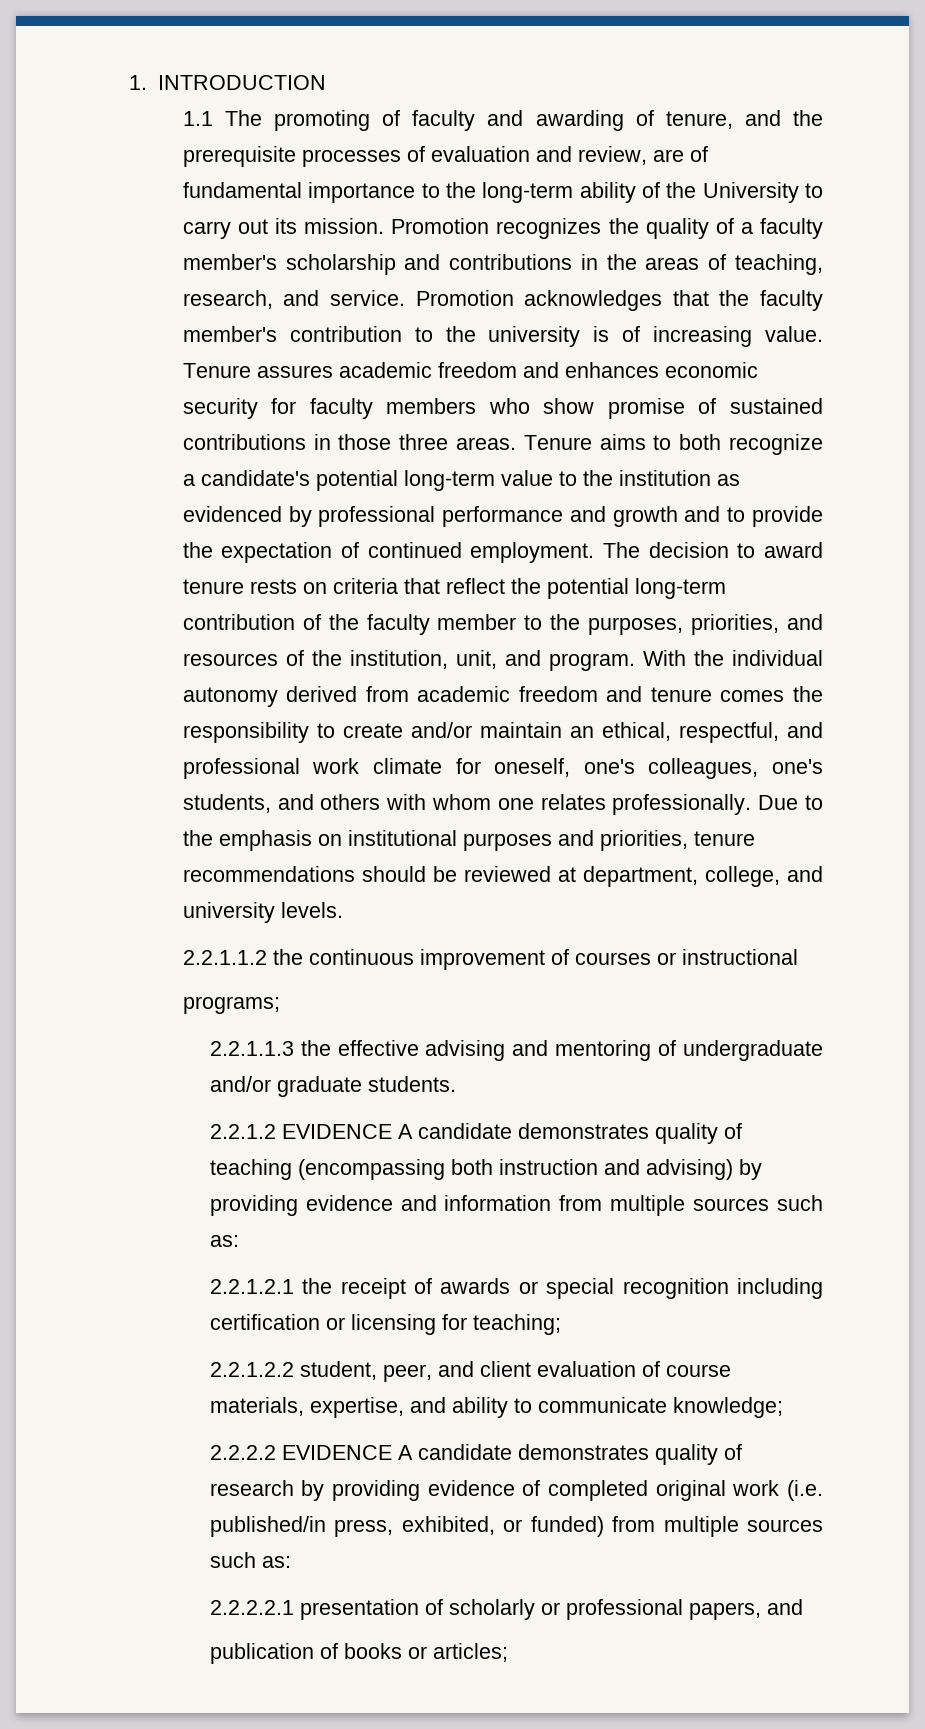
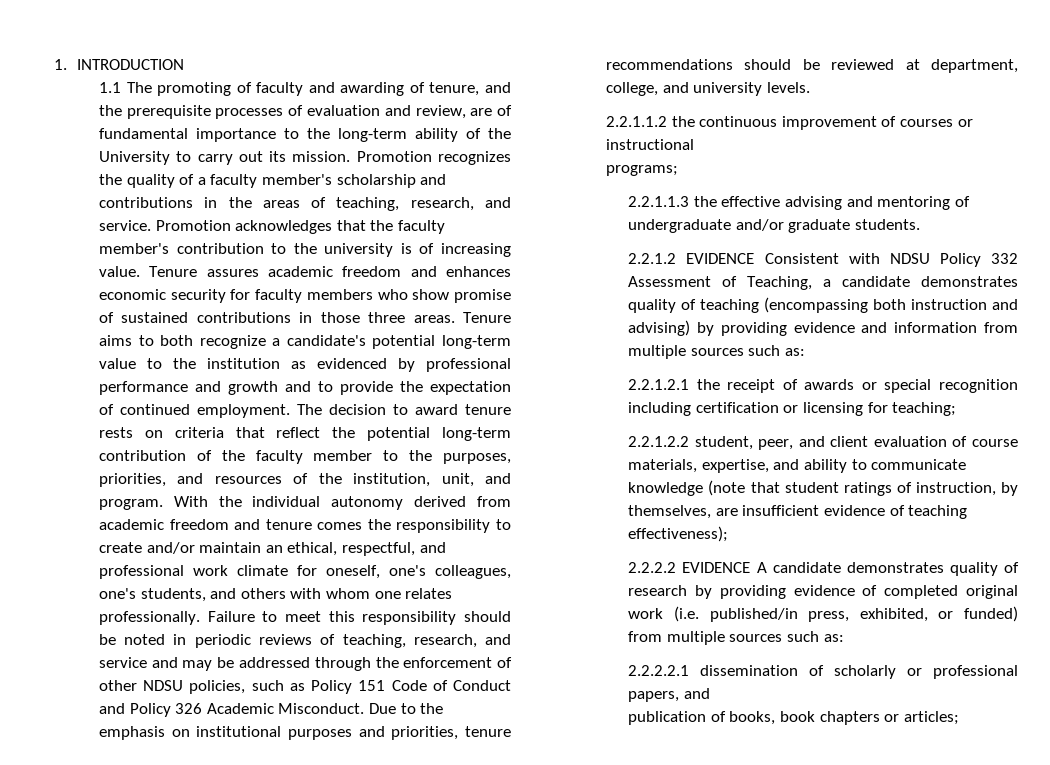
(752, 804) none -> [207,611,511,625] [98,634,511,648] [98,657,512,671] [98,680,511,694] [98,703,365,717] Failure to meet this responsibility should be noted in periodic reviews of teaching, research, and service and may be addressed through the enforcement of other NDSU policies, such as Policy 151 Code of Conduct and Policy 326 Academic Misconduct.
[397,1124,413,1139] A -> [764,253,1018,267] [628,276,832,290] Consistent with NDSU Policy 332 Assessment of Teaching, a
[672,1397,783,1418] knowledge; -> [628,480,1018,496] [628,505,968,519] [628,526,729,542] knowledge (note that student ratings of instruction, by themselves, are insufficient evidence of teaching effectiveness);
[299,1599,419,1620] presentation -> [700,665,799,676] dissemination
[343,1643,402,1659] books -> [729,711,880,725] books, book chapters

